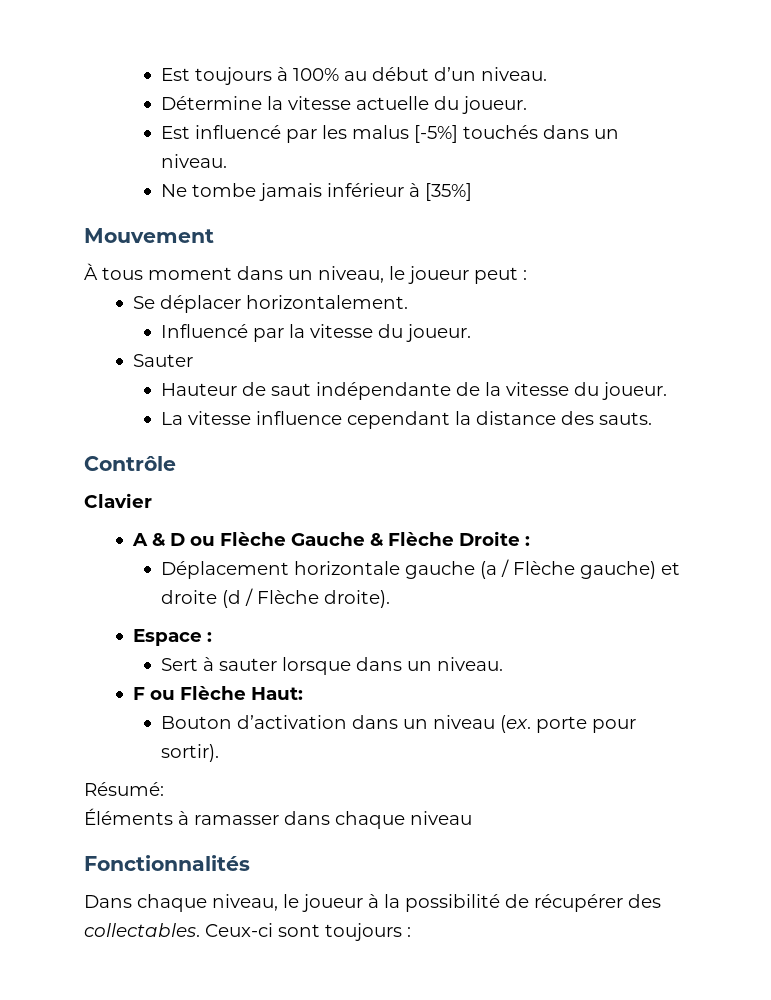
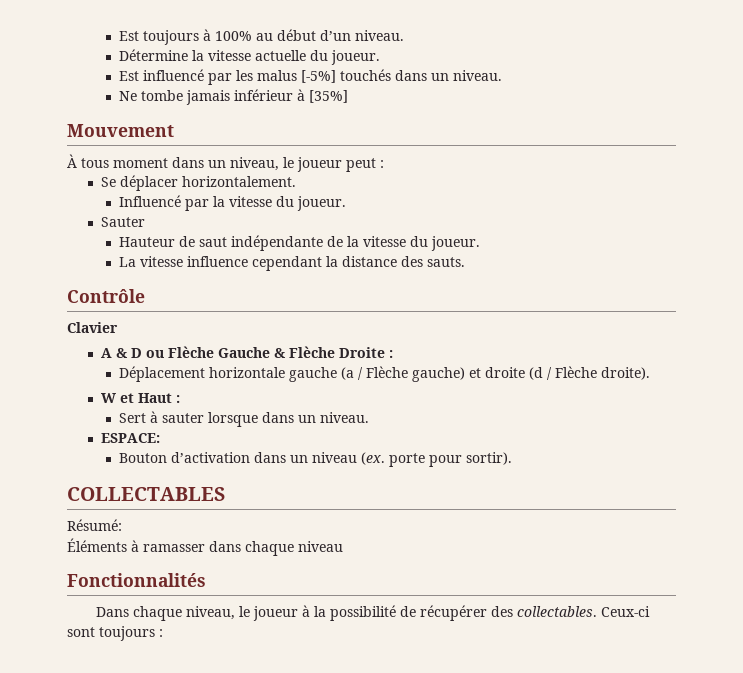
[132,629,202,646] Espace -> [100,393,172,403] W et Haut
[132,686,303,700] F ou Flèche Haut: -> [100,433,160,443] ESPACE:
(219, 753) none -> [67,487,225,501] // COLLECTABLES

